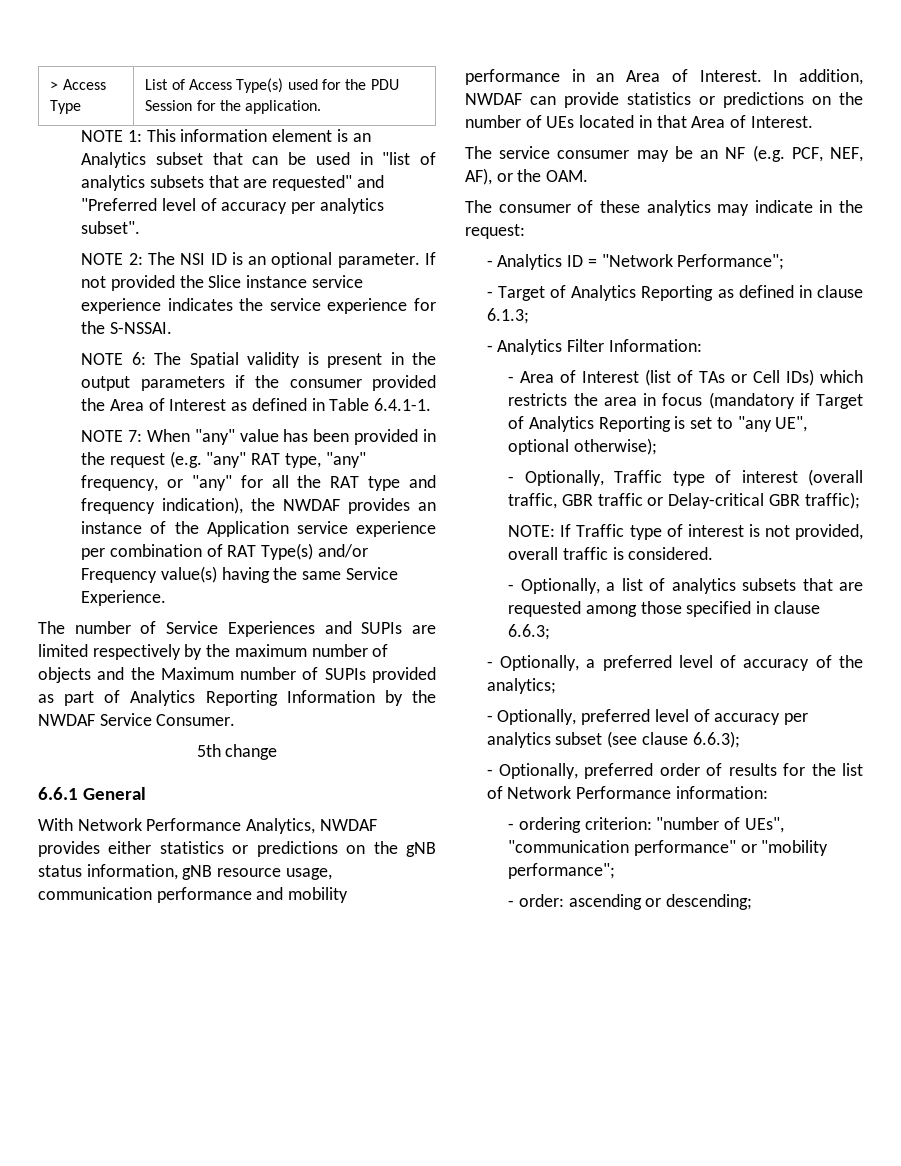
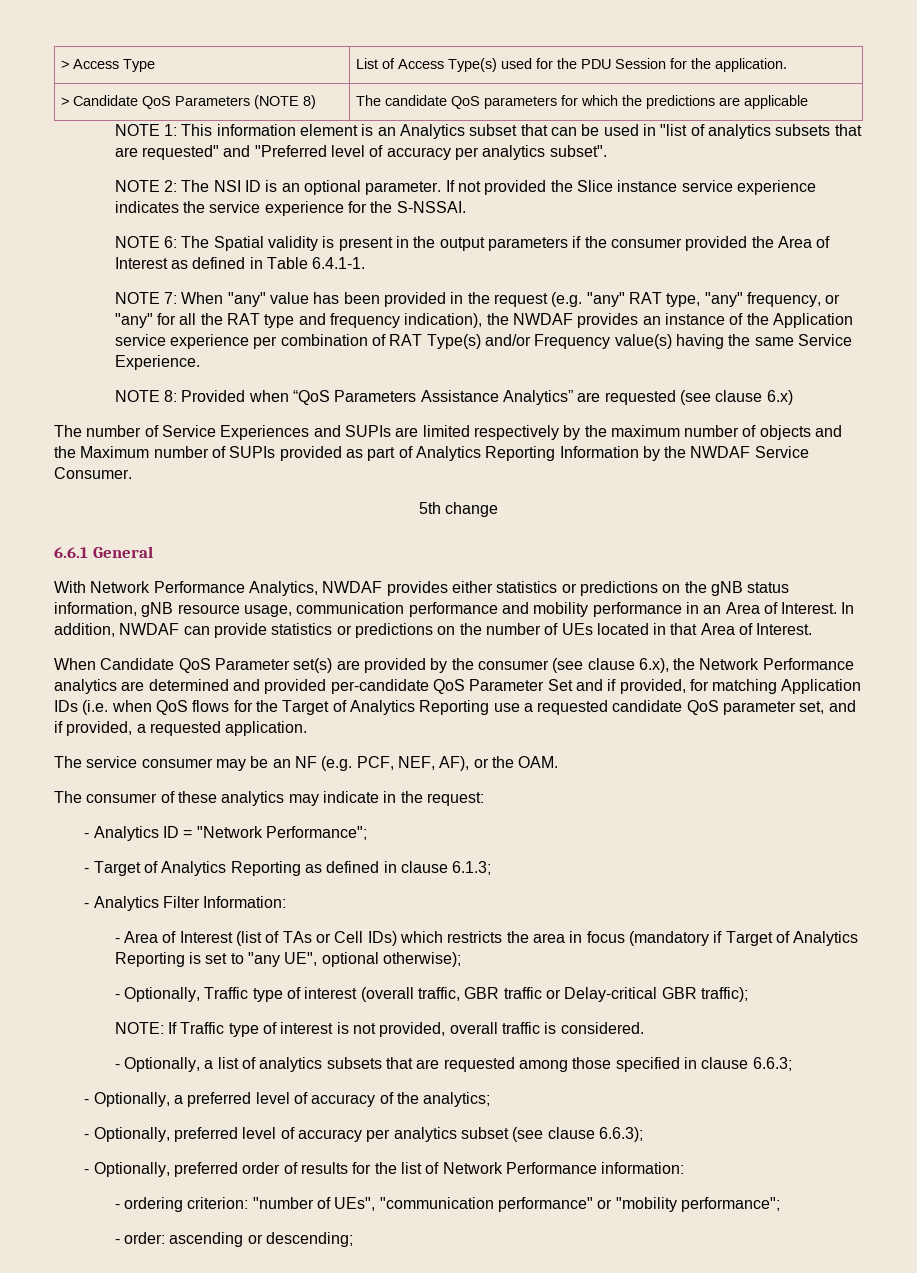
(322, 107) none -> [60,95,316,109] [355,95,808,109] // > Candidate QoS Parameters (NOTE 8) | The candidate QoS parameters for which the predictions are applicable
(167, 598) none -> [114,390,793,405] // NOTE 8: Provided when “QoS Parameters Assistance Analytics” are requested (see clause 6.x)
(813, 122) none -> [54,658,854,673] [54,679,862,694] [54,700,856,715] [54,721,308,736] // When Candidate QoS Parameter set(s) are provided by the consumer (see clause 6.x), the Network Performance analytics are determined and provided per-candidate QoS Parameter Set and if provided, for matching Application IDs (i.e. when QoS flows for the Target of Analytics Reporting use a requested candidate QoS parameter set, and if provided, a requested application.

